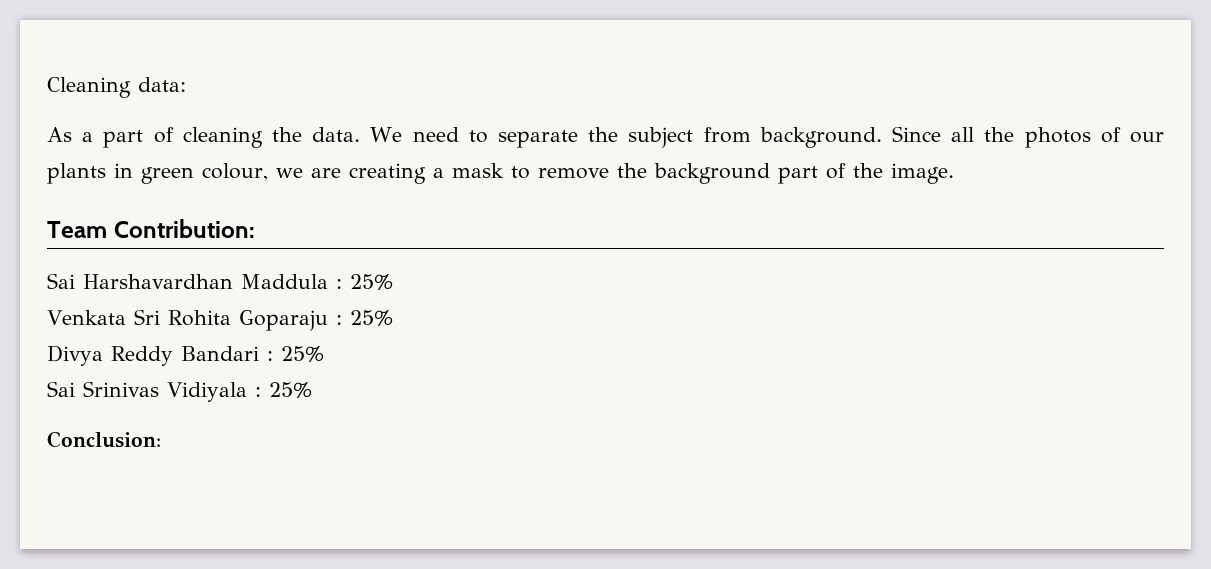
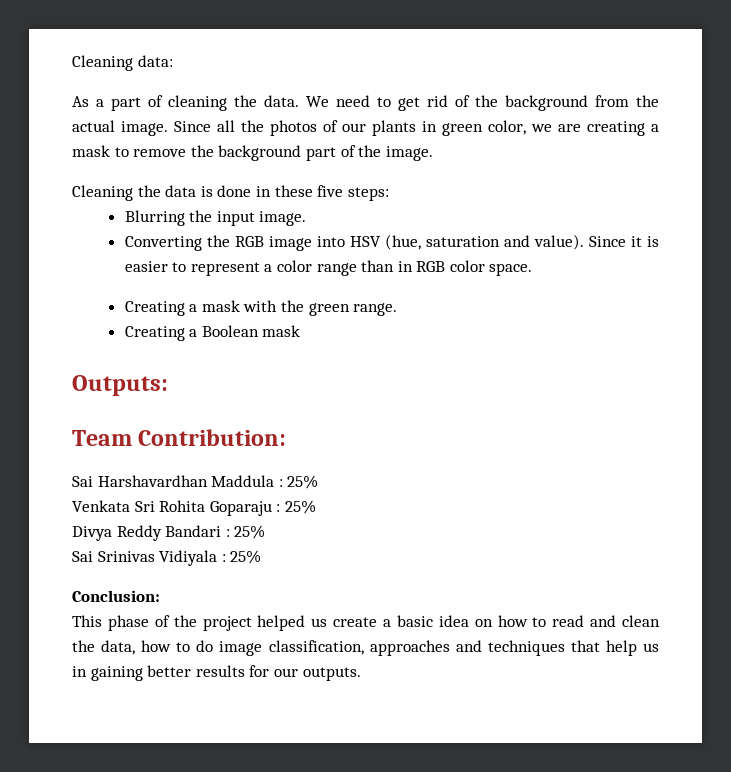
[497,127,882,148] separate the subject from background. -> [398,95,659,111] [72,120,168,136] get rid of the background from the actual image.
[202,163,268,181] colour, -> [488,120,526,135] color,
(954, 173) none -> [72,185,389,201] [124,210,307,226] [124,234,659,251] [124,260,533,276] [124,300,398,316] [124,325,301,341] [72,375,168,396] // Cleaning the data is done in these five steps: // Blurring the input image. // Converting the RGB image into HSV (hue, saturation and value). Since it is easier to represent a color range than in RGB color space. // Creating a mask with the green range. // Creating a Boolean mask // Outputs:
(161, 439) none -> [72,615,660,631] [72,640,659,656] [72,665,361,681] // This phase of the project helped us create a basic idea on how to read and clean the data, how to do image classification, approaches and techniques that help us in gaining better results for our outputs.

